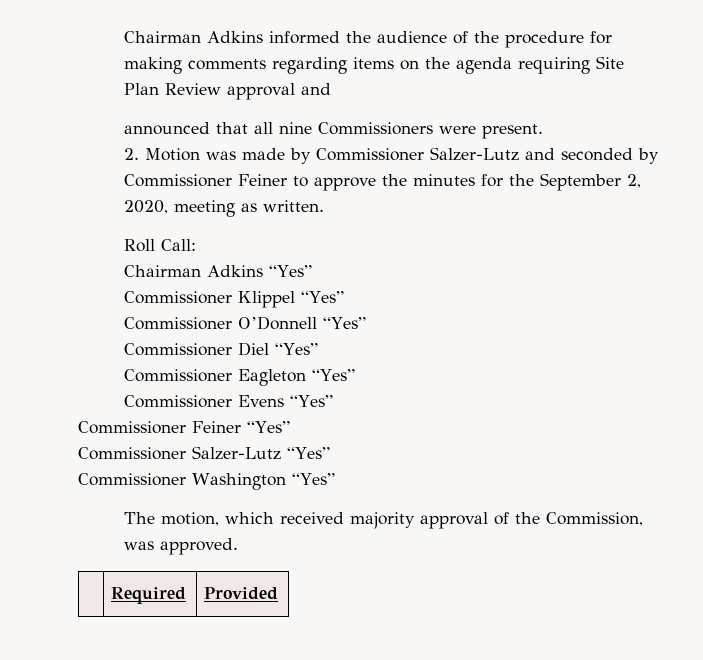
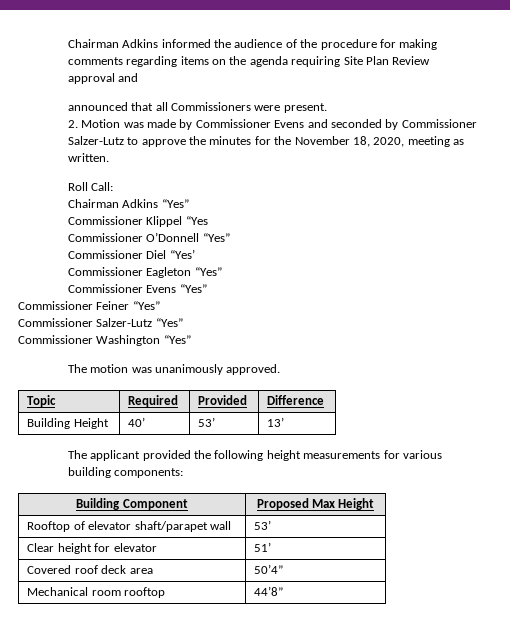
[279,122,313,134] nine -> (168, 106) none
[430,147,520,161] Salzer-Lutz -> [274,120,305,128] Evens
[238,174,288,186] Feiner -> [67,136,124,145] Salzer-Lutz
[540,173,642,191] September 2, -> [294,136,370,147] November 18,
[301,291,345,303] “Yes” -> [185,216,208,225] “Yes
[275,343,319,355] “Yes” -> [169,249,195,259] “Yes’
[161,512,644,529] [124,541,155,550] motion, which received majority approval of the Commission, was -> [90,364,224,375] motion was unanimously
(239, 546) none -> [27,395,57,407] Topic
(279, 593) none -> [267,395,325,405] [27,418,109,429] [128,417,146,427] [198,417,216,427] [267,417,285,427] [67,450,442,461] [67,467,184,478] [76,498,188,510] [256,498,375,510] [27,521,231,532] [254,520,272,530] [27,543,157,554] [254,542,272,552] [27,565,153,574] [254,564,284,574] [27,587,166,598] [254,586,284,596] | Difference // Building Height | 40’ | 53’ | 13’ // The applicant provided the following height measurements for various building components: // Building Component | Proposed Max Height // Rooftop of elevator shaft/parapet wall | 53’ // Clear height for elevator | 51’ // Covered roof deck area | 50’4” // Mechanical room rooftop | 44’8”

